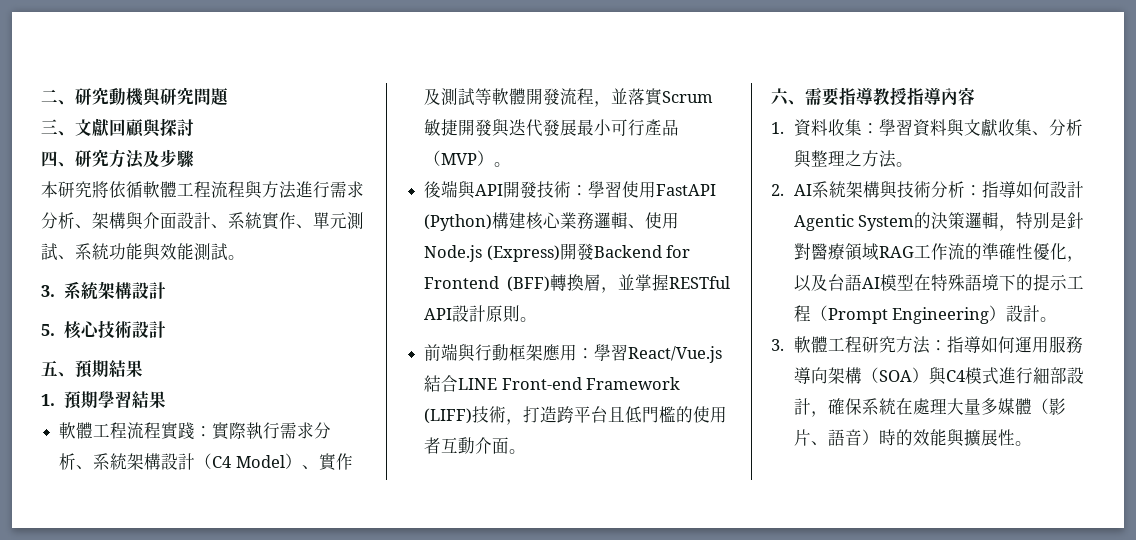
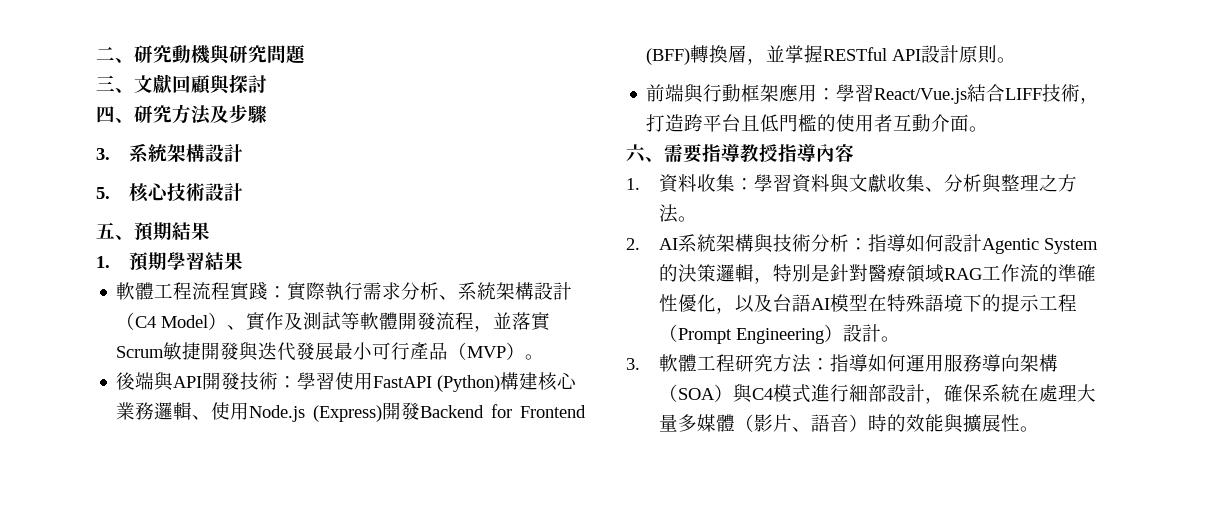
[41,181,364,199] [41,212,364,230] [41,243,245,261] // 本研究將依循軟體工程流程與方法進行需求分析、架構與介面設計、系統實作、單元測試、系統功能與效能測試。 -> (267, 114) none
[458,377,681,390] [424,408,473,424] LINE Front-end Framework (LIFF) -> [1005,88,1043,100] LIFF

